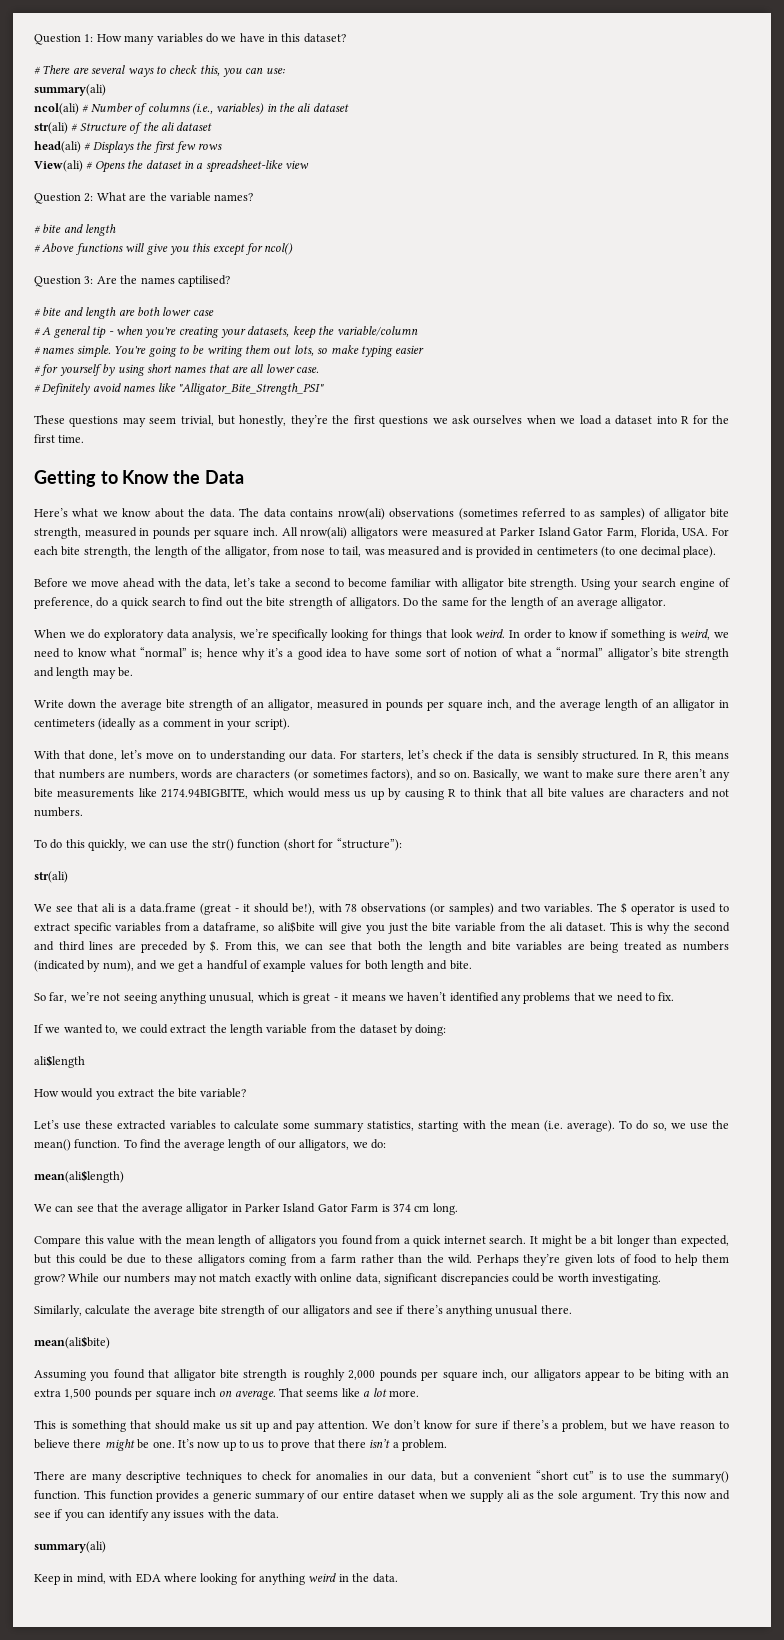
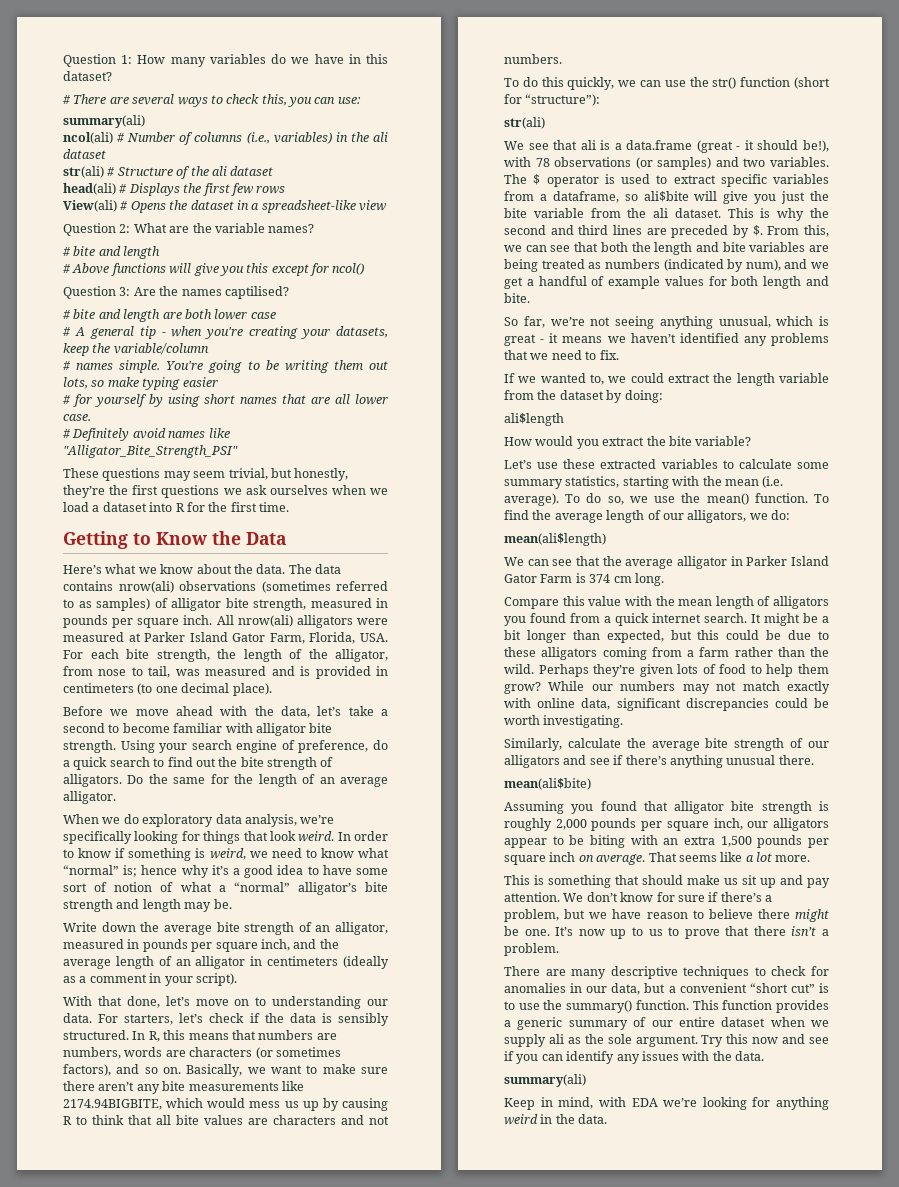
[163,1573,197,1582] where -> [663,1098,698,1107] we’re

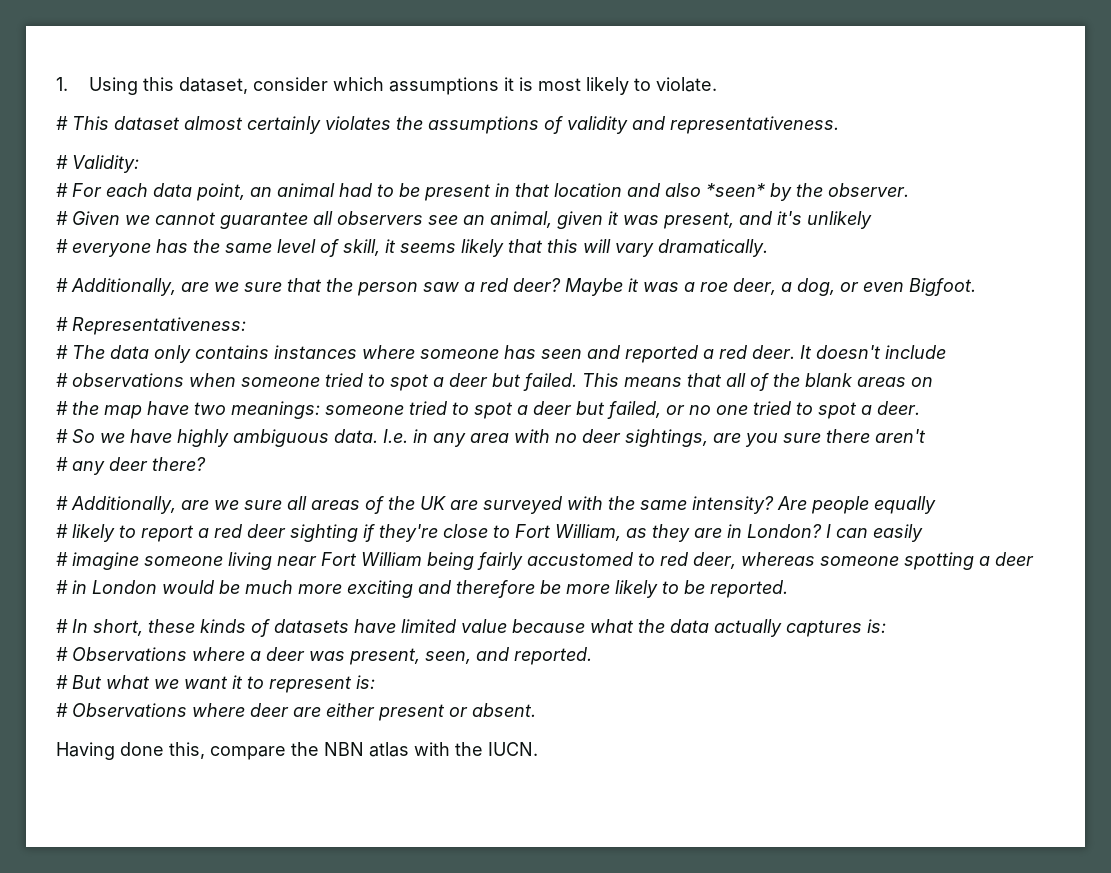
[63,54,389,67] [63,71,112,81] [63,94,361,107] [63,115,145,128] [63,132,388,145] [63,149,106,159] [63,166,274,179] [63,183,286,196] [63,200,386,213] [63,223,315,236] [63,246,161,259] [63,263,365,276] [63,286,289,299] [63,309,276,322] [63,326,388,339] [63,343,209,356] [63,360,388,373] [63,377,218,390] [63,394,388,407] [63,414,91,421] [63,428,230,441] [63,445,238,458] [63,468,349,481] [63,485,388,498] [63,502,289,512] [63,531,286,549] [63,564,341,574] [63,581,388,593] [63,598,388,611] [63,615,388,628] [63,632,388,644] [63,649,388,662] [63,666,389,679] [63,683,272,696] [63,706,388,718] [63,723,333,736] [63,740,388,753] [63,757,334,770] [63,774,389,787] [63,791,116,804] [63,814,335,827] [63,831,388,844] [63,848,389,861] [63,865,388,878] [63,882,388,895] [63,899,232,912] [63,922,388,935] [63,939,339,952] [63,956,389,969] [63,973,237,986] [63,996,388,1009] [63,1013,389,1026] [63,1030,337,1042] [63,1047,341,1059] [63,1064,388,1077] [63,1081,304,1094] [63,1098,388,1111] [63,1115,389,1125] [504,54,562,64] [504,77,830,90] [504,94,601,106] [504,117,545,129] [504,140,829,153] [504,157,829,170] [504,174,829,187] [504,191,829,204] [504,208,829,221] [504,225,829,238] [504,242,829,255] [504,259,829,272] [504,276,829,289] [504,293,530,303] [504,316,829,329] [504,333,829,346] [504,350,619,360] [504,373,829,386] [504,390,663,403] [504,413,564,426] [504,436,752,449] [504,459,829,469] [504,476,784,489] [504,493,829,506] [504,510,790,523] [504,533,606,546] [504,556,829,569] [504,573,664,586] [504,596,829,609] [504,613,829,626] [504,630,829,643] [504,647,829,660] [504,664,829,677] [504,681,830,694] [504,698,829,711] [504,715,624,728] [504,738,829,751] [504,755,814,768] [504,778,591,790] [504,801,829,814] [504,818,829,831] [504,835,829,848] [504,852,811,865] [504,875,830,888] [504,892,772,902] [504,909,829,922] [504,926,829,939] [504,943,559,956] [504,966,829,979] [504,983,829,995] [504,1000,829,1013] [504,1017,829,1030] [504,1034,829,1047] [504,1051,764,1064] [504,1074,586,1087] [504,1097,829,1110] [504,1114,608,1125] Question 1: How many variables do we have in this dataset? // # There are several ways to check this, you can use: // summary(ali) // ncol(ali) # Number of columns (i.e., variables) in the ali dataset // str(ali) # Structure of the ali dataset // head(ali) # Displays the first few rows // View(ali) # Opens the dataset in a spreadsheet-like view // Question 2: What are the variable names? // # bite and length // # Above functions will give you this except for ncol() // Question 3: Are the names captilised? // # bite and length are both lower case // # A general tip - when you're creating your datasets, keep the variable/column // # names simple. You're going to be writing them out lots, so make typing easier // # for yourself by using short names that are all lower case. // # Definitely avoid names like "Alligator_Bite_Strength_PSI" // These questions may seem trivial, but honestly, they’re the first questions we ask ourselves when we load a dataset into R for the first time. // Getting to Know the Data // Here’s what we know about the data. The data contains nrow(ali) observations (sometimes referred to as samples) of alligator bite strength, measured in pounds per square inch. All nrow(ali) alligators were measured at Parker Island Gator Farm, Florida, USA. For each bite strength, the length of the alligator, from nose to tail, was measured and is provided in centimeters (to one decimal place). // Before we move ahead with the data, let’s take a second to become familiar with alligator bite strength. Using your search engine of preference, do a quick search to find out the bite strength of alligators. Do the same for the length of an average alligator. // When we do exploratory data analysis, we’re specifically looking for things that look weird. In order to know if something is weird, we need to know what “normal” is; hence why it’s a good idea to have some sort of notion of what a “normal” alligator’s bite strength and length may be. // Write down the average bite strength of an alligator, measured in pounds per square inch, and the average length of an alligator in centimeters (ideally as a comment in your script). // With that done, let’s move on to understanding our data. For starters, let’s check if the data is sensibly structured. In R, this means that numbers are numbers, words are characters (or sometimes factors), and so on. Basically, we want to make sure there aren’t any bite measurements like 2174.94BIGBITE, which would mess us up by causing R to think that all bite values are characters and not numbers. // To do this quickly, we can use the str() function (short for “structure”): // str(ali) // We see that ali is a data.frame (great - it should be!), with 78 observations (or samples) and two variables. The $ operator is used to extract specific variables from a dataframe, so ali$bite will give you just the bite variable from the ali dataset. This is why the second and third lines are preceded by $. From this, we can see that both the length and bite variables are being treated as numbers (indicated by num), and we get a handful of example values for both length and bite. // So far, we’re not seeing anything unusual, which is great - it means we haven’t identified any problems that we need to fix. // If we wanted to, we could extract the length variable from the dataset by doing: // ali$length // How would you extract the bite variable? // Let’s use these extracted variables to calculate some summary statistics, starting with the mean (i.e. average). To do so, we use the mean() function. To find the average length of our alligators, we do: // mean(ali$length) // We can see that the average alligator in Parker Island Gator Farm is 374 cm long. // Compare this value with the mean length of alligators you found from a quick internet search. It might be a bit longer than expected, but this could be due to these alligators coming from a farm rather than the wild. Perhaps they’re given lots of food to help them grow? While our numbers may not match exactly with online data, significant discrepancies could be worth investigating. // Similarly, calculate the average bite strength of our alligators and see if there’s anything unusual there. // mean(ali$bite) // Assuming you found that alligator bite strength is roughly 2,000 pounds per square inch, our alligators appear to be biting with an extra 1,500 pounds per square inch on average. That seems like a lot more. // This is something that should make us sit up and pay attention. We don’t know for sure if there’s a problem, but we have reason to believe there might be one. It’s now up to us to prove that there isn’t a problem. // There are many descriptive techniques to check for anomalies in our data, but a convenient “short cut” is to use the summary() function. This function provides a generic summary of our entire dataset when we supply ali as the sole argument. Try this now and see if you can identify any issues with the data. // summary(ali) // Keep in mind, with EDA we’re looking for anything weird in the data. -> [56,77,717,95] [56,116,839,134] [56,155,139,173] [56,183,909,201] [56,211,872,229] [56,239,768,257] [56,278,976,296] [56,317,246,335] [56,345,946,363] [56,373,933,391] [56,401,920,419] [56,429,926,447] [56,457,206,475] [56,496,936,514] [56,524,923,542] [56,552,1034,570] [56,580,788,598] [56,619,886,637] [56,647,592,665] [56,675,375,693] [56,703,536,721] [56,742,538,760] 1. Using this dataset, consider which assumptions it is most likely to violate. // # This dataset almost certainly violates the assumptions of validity and representativeness. // # Validity: // # For each data point, an animal had to be present in that location and also *seen* by the observer. // # Given we cannot guarantee all observers see an animal, given it was present, and it's unlikely // # everyone has the same level of skill, it seems likely that this will vary dramatically. // # Additionally, are we sure that the person saw a red deer? Maybe it was a roe deer, a dog, or even Bigfoot. // # Representativeness: // # The data only contains instances where someone has seen and reported a red deer. It doesn't include // # observations when someone tried to spot a deer but failed. This means that all of the blank areas on // # the map have two meanings: someone tried to spot a deer but failed, or no one tried to spot a deer. // # So we have highly ambiguous data. I.e. in any area with no deer sightings, are you sure there aren't // # any deer there? // # Additionally, are we sure all areas of the UK are surveyed with the same intensity? Are people equally // # likely to report a red deer sighting if they're close to Fort William, as they are in London? I can easily // # imagine someone living near Fort William being fairly accustomed to red deer, whereas someone spotting a deer // # in London would be much more exciting and therefore be more likely to be reported. // # In short, these kinds of datasets have limited value because what the data actually captures is: // # Observations where a deer was present, seen, and reported. // # But what we want it to represent is: // # Observations where deer are either present or absent. // Having done this, compare the NBN atlas with the IUCN.

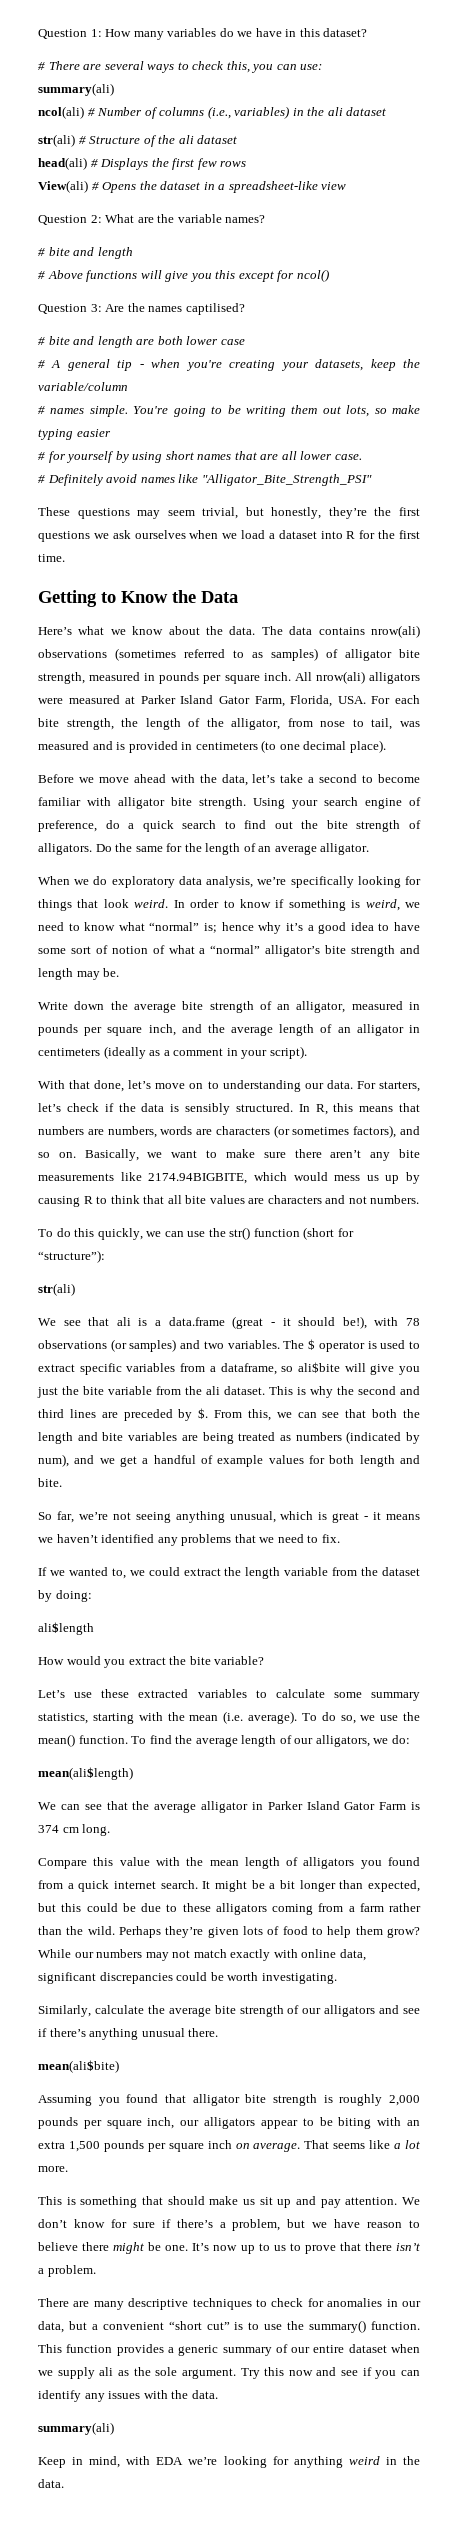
[56,77,717,95] [56,116,839,134] [56,155,139,173] [56,183,909,201] [56,211,872,229] [56,239,768,257] [56,278,976,296] [56,317,246,335] [56,345,946,363] [56,373,933,391] [56,401,920,419] [56,429,926,447] [56,457,206,475] [56,496,936,514] [56,524,923,542] [56,552,1034,570] [56,580,788,598] [56,619,886,637] [56,647,592,665] [56,675,375,693] [56,703,536,721] [56,742,538,760] 1. Using this dataset, consider which assumptions it is most likely to violate. // # This dataset almost certainly violates the assumptions of validity and representativeness. // # Validity: // # For each data point, an animal had to be present in that location and also *seen* by the observer. // # Given we cannot guarantee all observers see an animal, given it was present, and it's unlikely // # everyone has the same level of skill, it seems likely that this will vary dramatically. // # Additionally, are we sure that the person saw a red deer? Maybe it was a roe deer, a dog, or even Bigfoot. // # Representativeness: // # The data only contains instances where someone has seen and reported a red deer. It doesn't include // # observations when someone tried to spot a deer but failed. This means that all of the blank areas on // # the map have two meanings: someone tried to spot a deer but failed, or no one tried to spot a deer. // # So we have highly ambiguous data. I.e. in any area with no deer sightings, are you sure there aren't // # any deer there? // # Additionally, are we sure all areas of the UK are surveyed with the same intensity? Are people equally // # likely to report a red deer sighting if they're close to Fort William, as they are in London? I can easily // # imagine someone living near Fort William being fairly accustomed to red deer, whereas someone spotting a deer // # in London would be much more exciting and therefore be more likely to be reported. // # In short, these kinds of datasets have limited value because what the data actually captures is: // # Observations where a deer was present, seen, and reported. // # But what we want it to represent is: // # Observations where deer are either present or absent. // Having done this, compare the NBN atlas with the IUCN. -> [38,28,368,40] [38,61,323,73] [38,83,114,96] [38,106,387,119] [38,134,238,147] [38,157,247,170] [38,180,347,193] [38,214,266,225] [38,247,133,259] [38,269,329,282] [38,303,245,315] [38,336,245,348] [38,359,420,371] [38,382,128,391] [38,405,420,417] [38,429,111,440] [38,451,362,463] [38,474,372,486] [38,507,420,519] [38,530,421,542] [38,554,65,562] [38,590,238,607] [38,625,420,638] [38,648,420,661] [38,671,420,684] [38,695,421,707] [38,718,420,730] [38,740,386,753] [38,774,420,786] [38,797,421,809] [38,820,421,832] [38,843,370,855] [38,876,421,888] [38,899,420,911] [38,922,421,934] [38,945,421,957] [38,968,120,980] [38,1001,421,1013] [38,1024,421,1036] [38,1046,307,1059] [38,1080,420,1092] [38,1103,420,1115] [38,1125,420,1138] [38,1149,420,1161] [38,1172,420,1184] [38,1195,420,1207] [38,1227,354,1240] [38,1250,105,1263] [38,1283,75,1296] [38,1316,421,1329] [38,1339,421,1352] [38,1362,420,1375] [37,1386,420,1398] [38,1408,421,1421] [38,1431,420,1444] [38,1454,420,1467] [38,1478,62,1487] [38,1511,421,1523] [38,1534,340,1546] [38,1567,421,1579] [38,1590,92,1602] [38,1622,94,1635] [38,1656,265,1668] [38,1689,420,1701] [38,1711,420,1724] [38,1734,410,1747] [38,1767,133,1780] [38,1801,420,1813] [38,1824,111,1836] [38,1857,421,1869] [38,1880,421,1892] [38,1903,421,1915] [38,1926,420,1938] [38,1949,366,1961] [38,1972,337,1984] [38,2005,420,2017] [38,2028,219,2040] [38,2060,119,2073] [38,2094,421,2106] [38,2117,420,2129] [38,2140,421,2152] [38,2166,68,2172] [38,2196,420,2208] [38,2219,421,2231] [38,2242,420,2254] [38,2265,96,2277] [38,2298,421,2310] [38,2320,420,2333] [38,2344,421,2356] [38,2367,421,2379] [38,2390,218,2402] [38,2422,114,2435] [38,2456,420,2468] [38,2479,64,2488] Question 1: How many variables do we have in this dataset? // # There are several ways to check this, you can use: // summary(ali) // ncol(ali) # Number of columns (i.e., variables) in the ali dataset // str(ali) # Structure of the ali dataset // head(ali) # Displays the first few rows // View(ali) # Opens the dataset in a spreadsheet-like view // Question 2: What are the variable names? // # bite and length // # Above functions will give you this except for ncol() // Question 3: Are the names captilised? // # bite and length are both lower case // # A general tip - when you're creating your datasets, keep the variable/column // # names simple. You're going to be writing them out lots, so make typing easier // # for yourself by using short names that are all lower case. // # Definitely avoid names like "Alligator_Bite_Strength_PSI" // These questions may seem trivial, but honestly, they’re the first questions we ask ourselves when we load a dataset into R for the first time. // Getting to Know the Data // Here’s what we know about the data. The data contains nrow(ali) observations (sometimes referred to as samples) of alligator bite strength, measured in pounds per square inch. All nrow(ali) alligators were measured at Parker Island Gator Farm, Florida, USA. For each bite strength, the length of the alligator, from nose to tail, was measured and is provided in centimeters (to one decimal place). // Before we move ahead with the data, let’s take a second to become familiar with alligator bite strength. Using your search engine of preference, do a quick search to find out the bite strength of alligators. Do the same for the length of an average alligator. // When we do exploratory data analysis, we’re specifically looking for things that look weird. In order to know if something is weird, we need to know what “normal” is; hence why it’s a good idea to have some sort of notion of what a “normal” alligator’s bite strength and length may be. // Write down the average bite strength of an alligator, measured in pounds per square inch, and the average length of an alligator in centimeters (ideally as a comment in your script). // With that done, let’s move on to understanding our data. For starters, let’s check if the data is sensibly structured. In R, this means that numbers are numbers, words are characters (or sometimes factors), and so on. Basically, we want to make sure there aren’t any bite measurements like 2174.94BIGBITE, which would mess us up by causing R to think that all bite values are characters and not numbers. // To do this quickly, we can use the str() function (short for “structure”): // str(ali) // We see that ali is a data.frame (great - it should be!), with 78 observations (or samples) and two variables. The $ operator is used to extract specific variables from a dataframe, so ali$bite will give you just the bite variable from the ali dataset. This is why the second and third lines are preceded by $. From this, we can see that both the length and bite variables are being treated as numbers (indicated by num), and we get a handful of example values for both length and bite. // So far, we’re not seeing anything unusual, which is great - it means we haven’t identified any problems that we need to fix. // If we wanted to, we could extract the length variable from the dataset by doing: // ali$length // How would you extract the bite variable? // Let’s use these extracted variables to calculate some summary statistics, starting with the mean (i.e. average). To do so, we use the mean() function. To find the average length of our alligators, we do: // mean(ali$length) // We can see that the average alligator in Parker Island Gator Farm is 374 cm long. // Compare this value with the mean length of alligators you found from a quick internet search. It might be a bit longer than expected, but this could be due to these alligators coming from a farm rather than the wild. Perhaps they’re given lots of food to help them grow? While our numbers may not match exactly with online data, significant discrepancies could be worth investigating. // Similarly, calculate the average bite strength of our alligators and see if there’s anything unusual there. // mean(ali$bite) // Assuming you found that alligator bite strength is roughly 2,000 pounds per square inch, our alligators appear to be biting with an extra 1,500 pounds per square inch on average. That seems like a lot more. // This is something that should make us sit up and pay attention. We don’t know for sure if there’s a problem, but we have reason to believe there might be one. It’s now up to us to prove that there isn’t a problem. // There are many descriptive techniques to check for anomalies in our data, but a convenient “short cut” is to use the summary() function. This function provides a generic summary of our entire dataset when we supply ali as the sole argument. Try this now and see if you can identify any issues with the data. // summary(ali) // Keep in mind, with EDA we’re looking for anything weird in the data.

